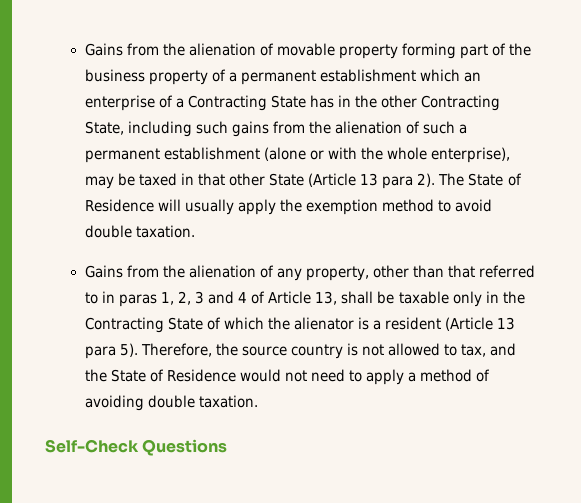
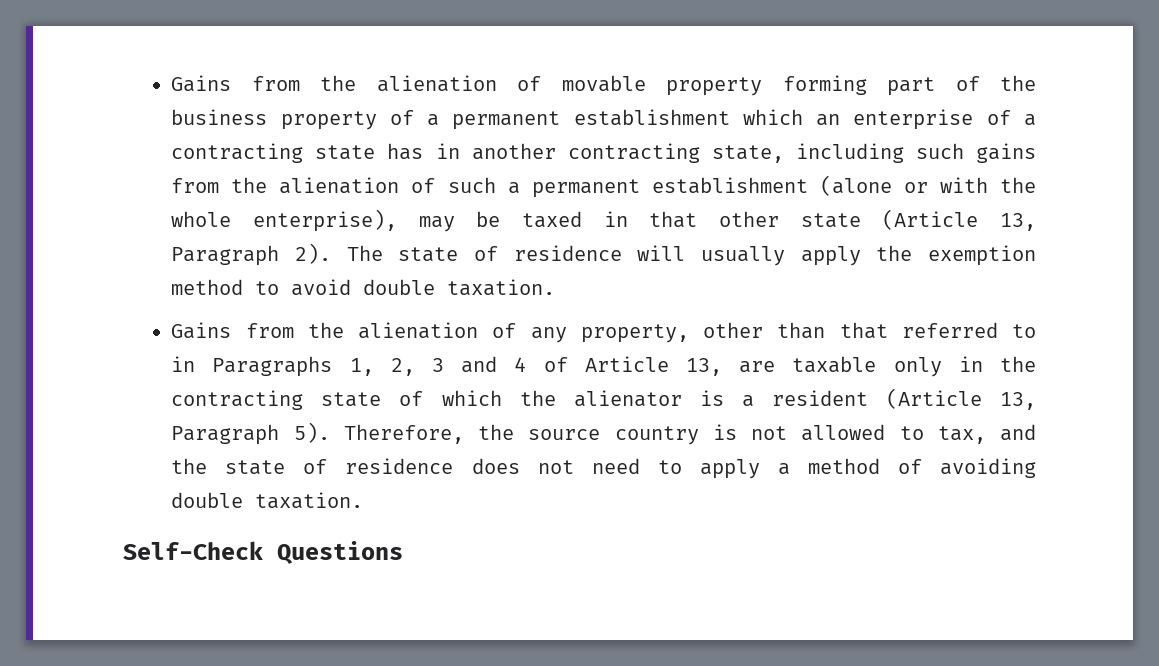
[188,95,501,111] [84,121,124,135] Contracting State has in the other Contracting State, -> [171,143,784,163] contracting state has in another contracting state,
[269,173,522,189] [84,199,154,212] State (Article 13 para 2). The State of Residence -> [800,209,1037,231] [171,243,622,266] state (Article 13, Paragraph 2). The state of residence
[118,294,157,307] paras -> [212,356,333,377] Paragraphs
[341,291,395,304] shall be -> [739,361,776,373] are
[84,317,203,333] Contracting State -> [171,390,382,410] contracting state
[497,317,516,330] [84,346,116,359] 13 para -> [1000,392,1036,410] [171,424,280,445] 13, Paragraph
[110,369,282,382] State of Residence would -> [225,458,520,475] state of residence does

